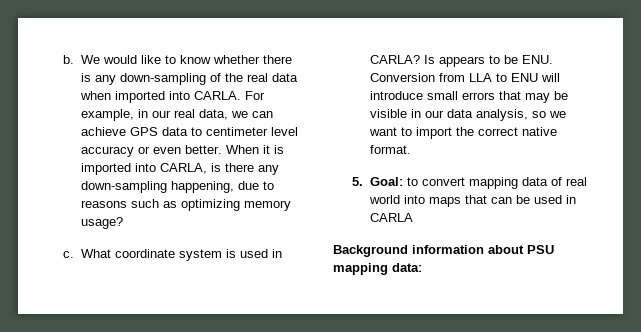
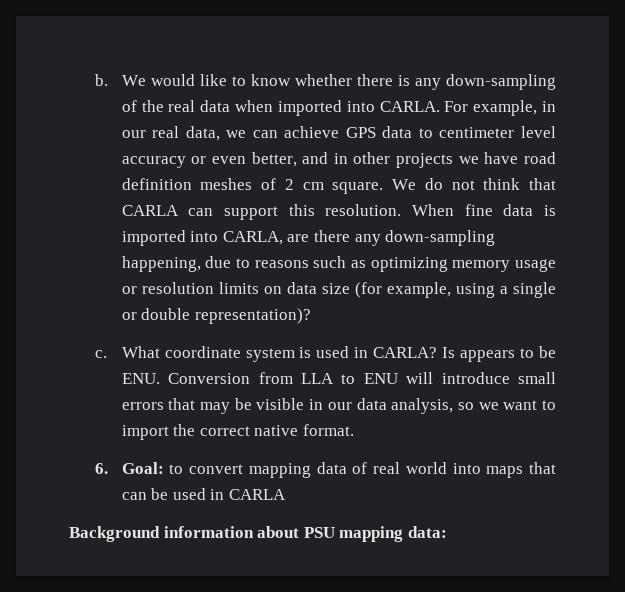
[185,145,271,154] better. When it -> [251,152,556,168] [121,178,556,194] [121,204,534,220] better, and in other projects we have road definition meshes of 2 cm square. We do not think that CARLA can support this resolution. When fine data
[211,163,222,172] is -> [287,234,310,242] are
[81,217,124,229] usage? -> [515,259,556,272] [121,282,556,298] [121,308,311,324] usage or resolution limits on data size (for example, using a single or double representation)?
[351,177,363,186] 5. -> [95,463,109,474] 6.

